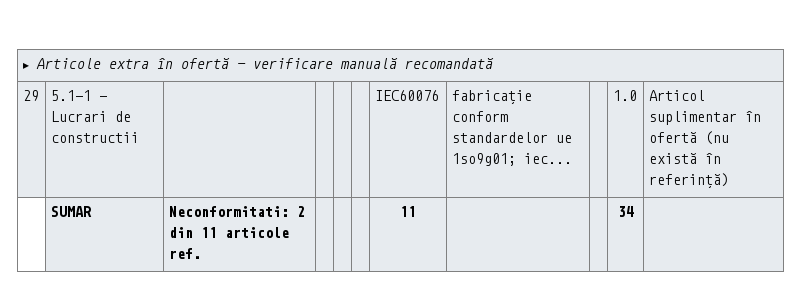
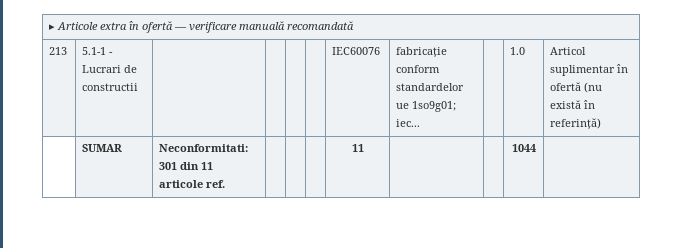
[22,90,39,101] 29 -> [49,47,68,55] 213
[296,206,305,217] 2 -> [159,162,178,170] 301
[617,206,634,217] 34 -> [511,144,536,152] 1044

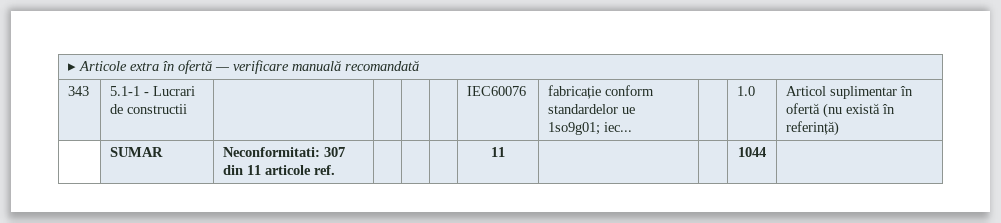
[49,47,68,55] 213 -> [68,86,90,96] 343
[159,162,178,170] 301 -> [324,147,346,157] 307

